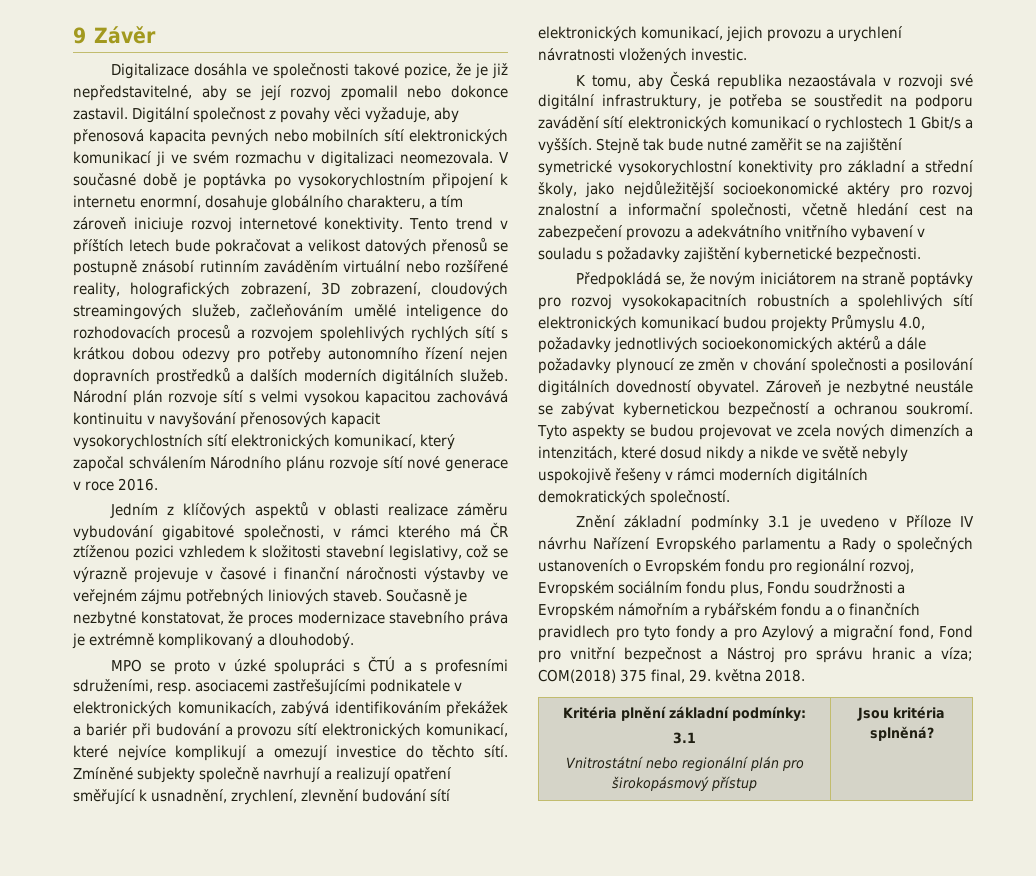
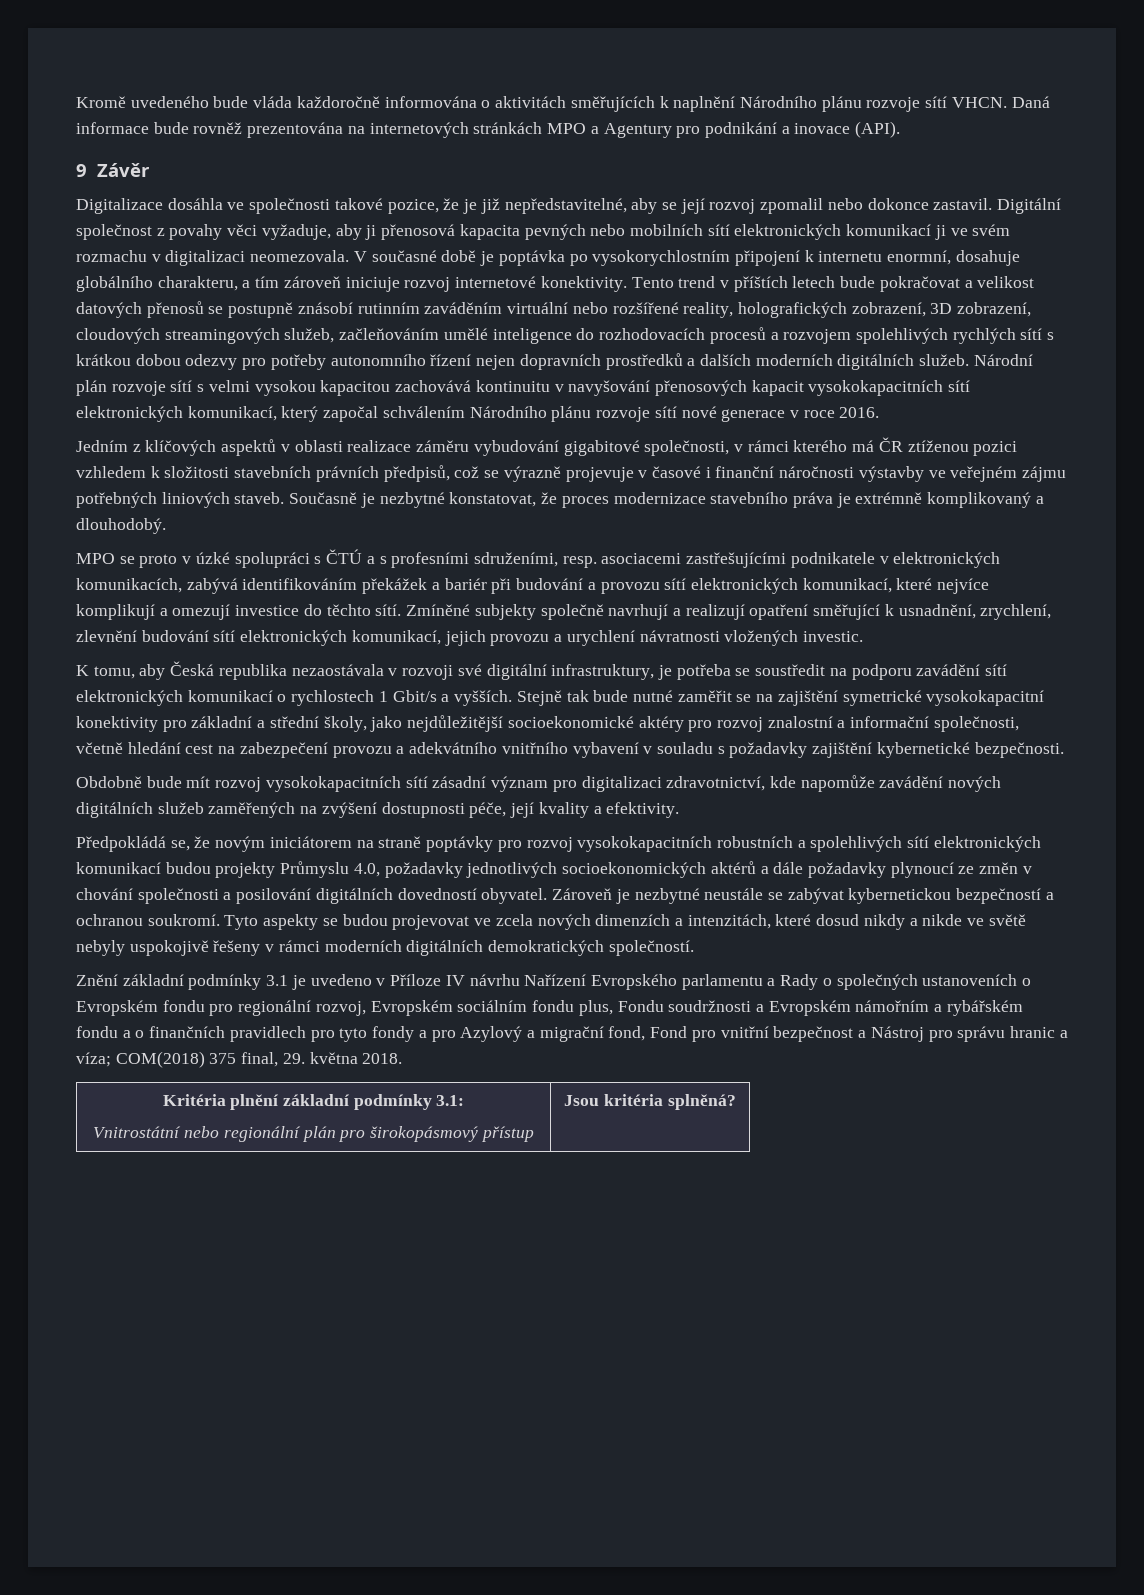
(73, 35) none -> [76,96,1050,112] [76,121,901,138] Kromě uvedeného bude vláda každoročně informována o aktivitách směřujících k naplnění Národního plánu rozvoje sítí VHCN. Daná informace bude rovněž prezentována na internetových stránkách MPO a Agentury pro podnikání a inovace (API). //
(460, 115) none -> [365,225,377,240] ji
[73,434,203,450] vysokorychlostních -> [808,380,944,396] vysokokapacitních
[325,545,462,561] stavební legislativy, -> [234,465,450,482] stavebních právních předpisů,
[618,160,733,176] vysokorychlostní -> [926,690,1045,706] vysokokapacitní
(922, 255) none -> [76,775,1002,792] [76,802,680,818] // Obdobně bude mít rozvoj vysokokapacitních sítí zásadní význam pro digitalizaci zdravotnictví, kde napomůže zavádění nových digitálních služeb zaměřených na zvýšení dostupnosti péče, její kvality a efektivity.
[732,706,806,722] [673,732,696,744] podmínky: // 3.1 -> [353,1094,465,1110] podmínky 3.1:

